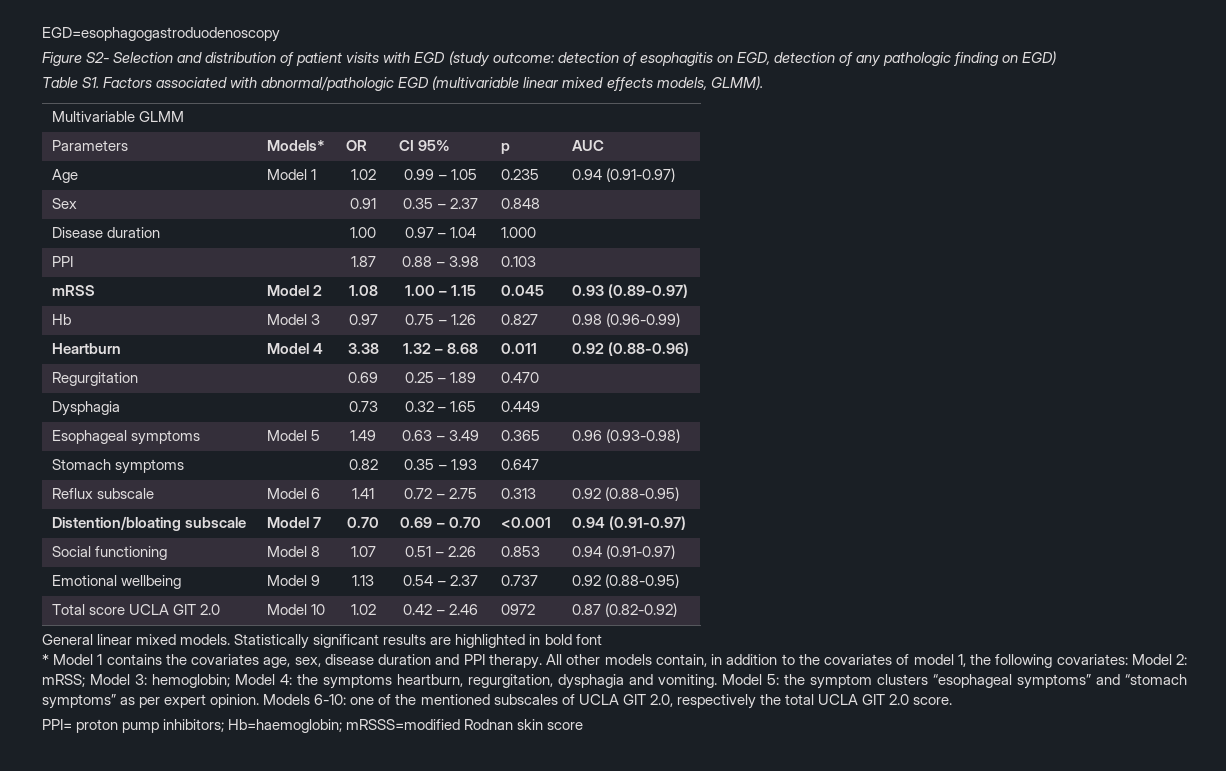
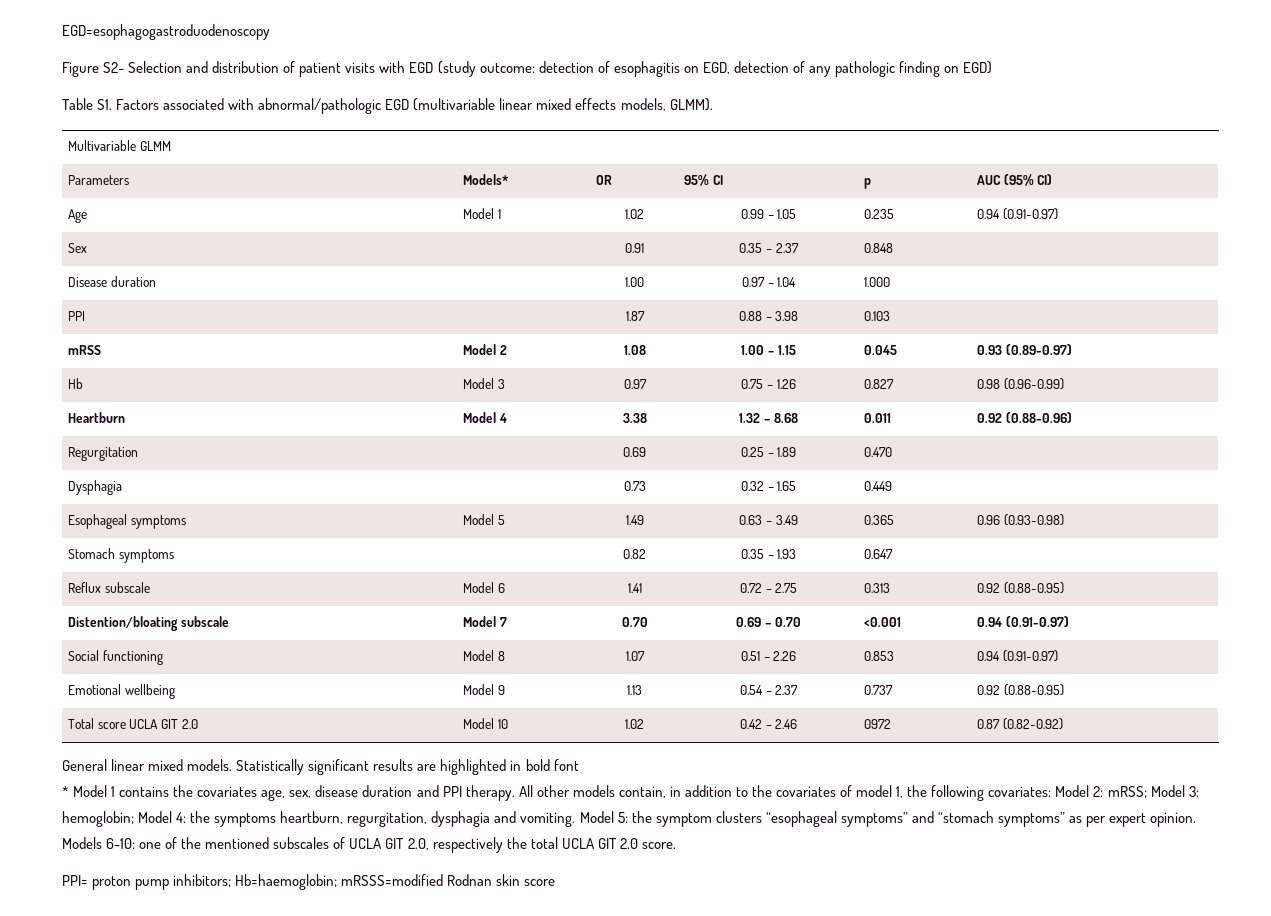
(367, 145) none -> [684,174,710,186] 95%
[417,140,450,151] 95% -> (723, 180) none
(604, 145) none -> [1003,174,1053,186] (95% CI)

